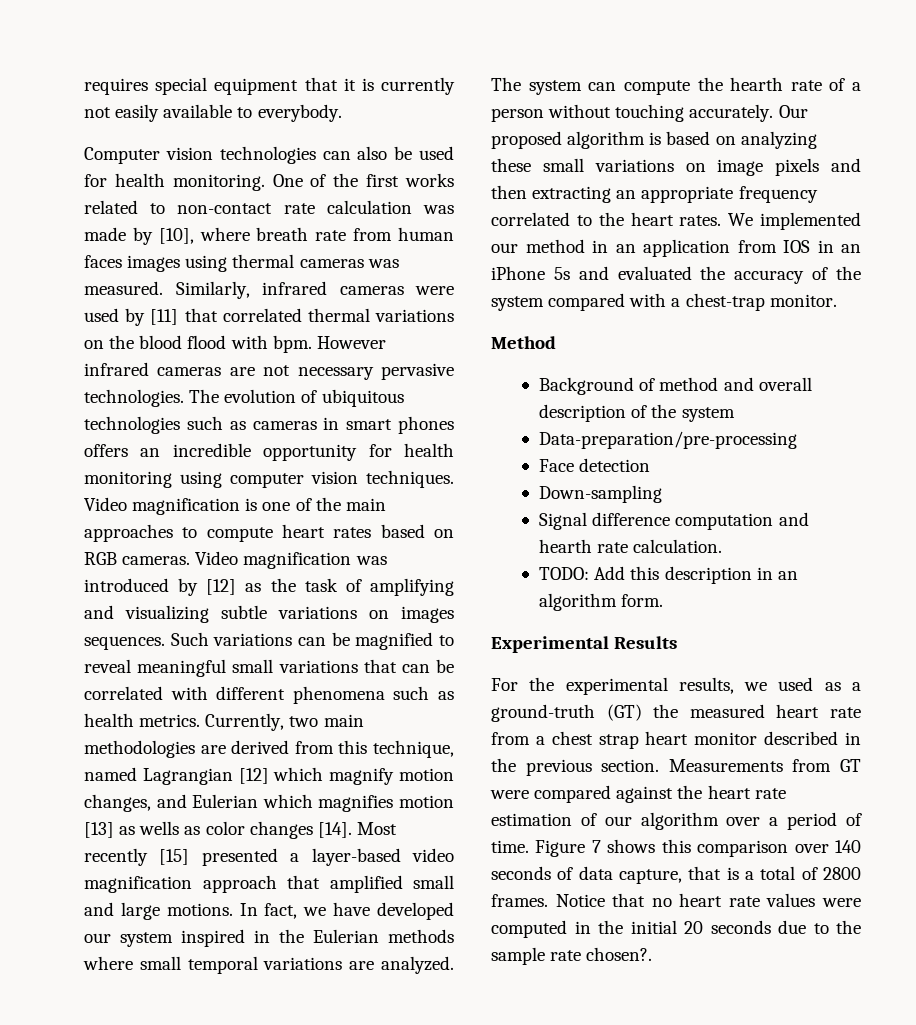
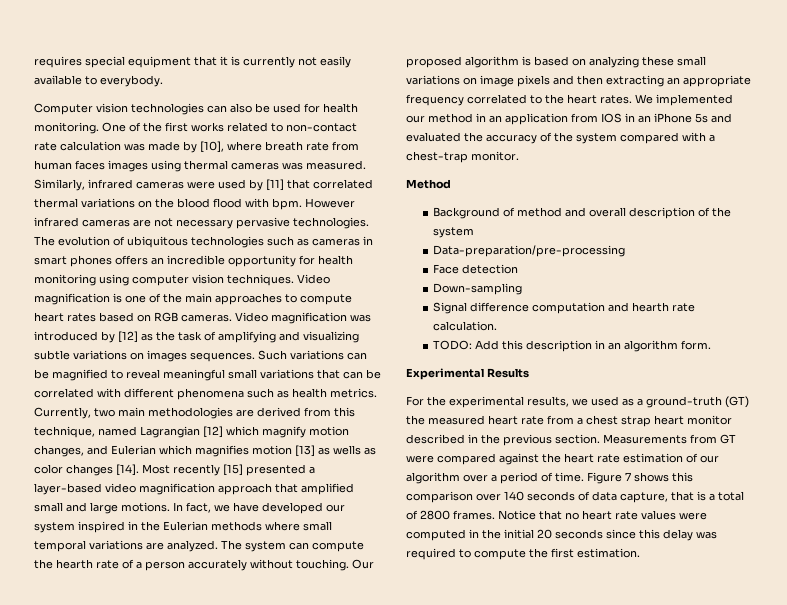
[548,104,774,122] without touching accurately. -> [188,559,349,571] accurately without touching.
[778,920,861,934] [491,947,653,965] due to the sample rate chosen?. -> [606,529,717,541] [406,548,640,560] since this delay was required to compute the first estimation.

